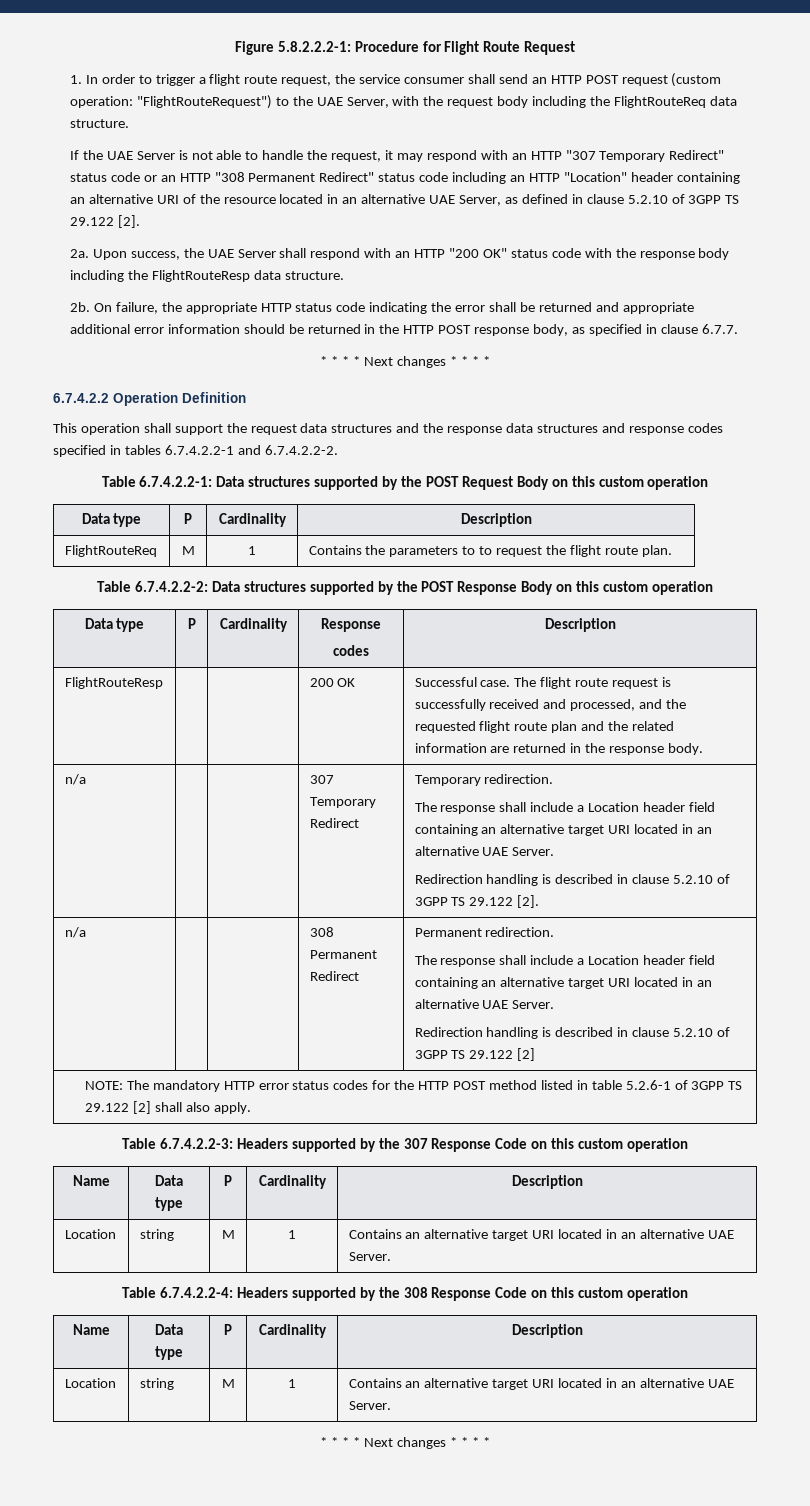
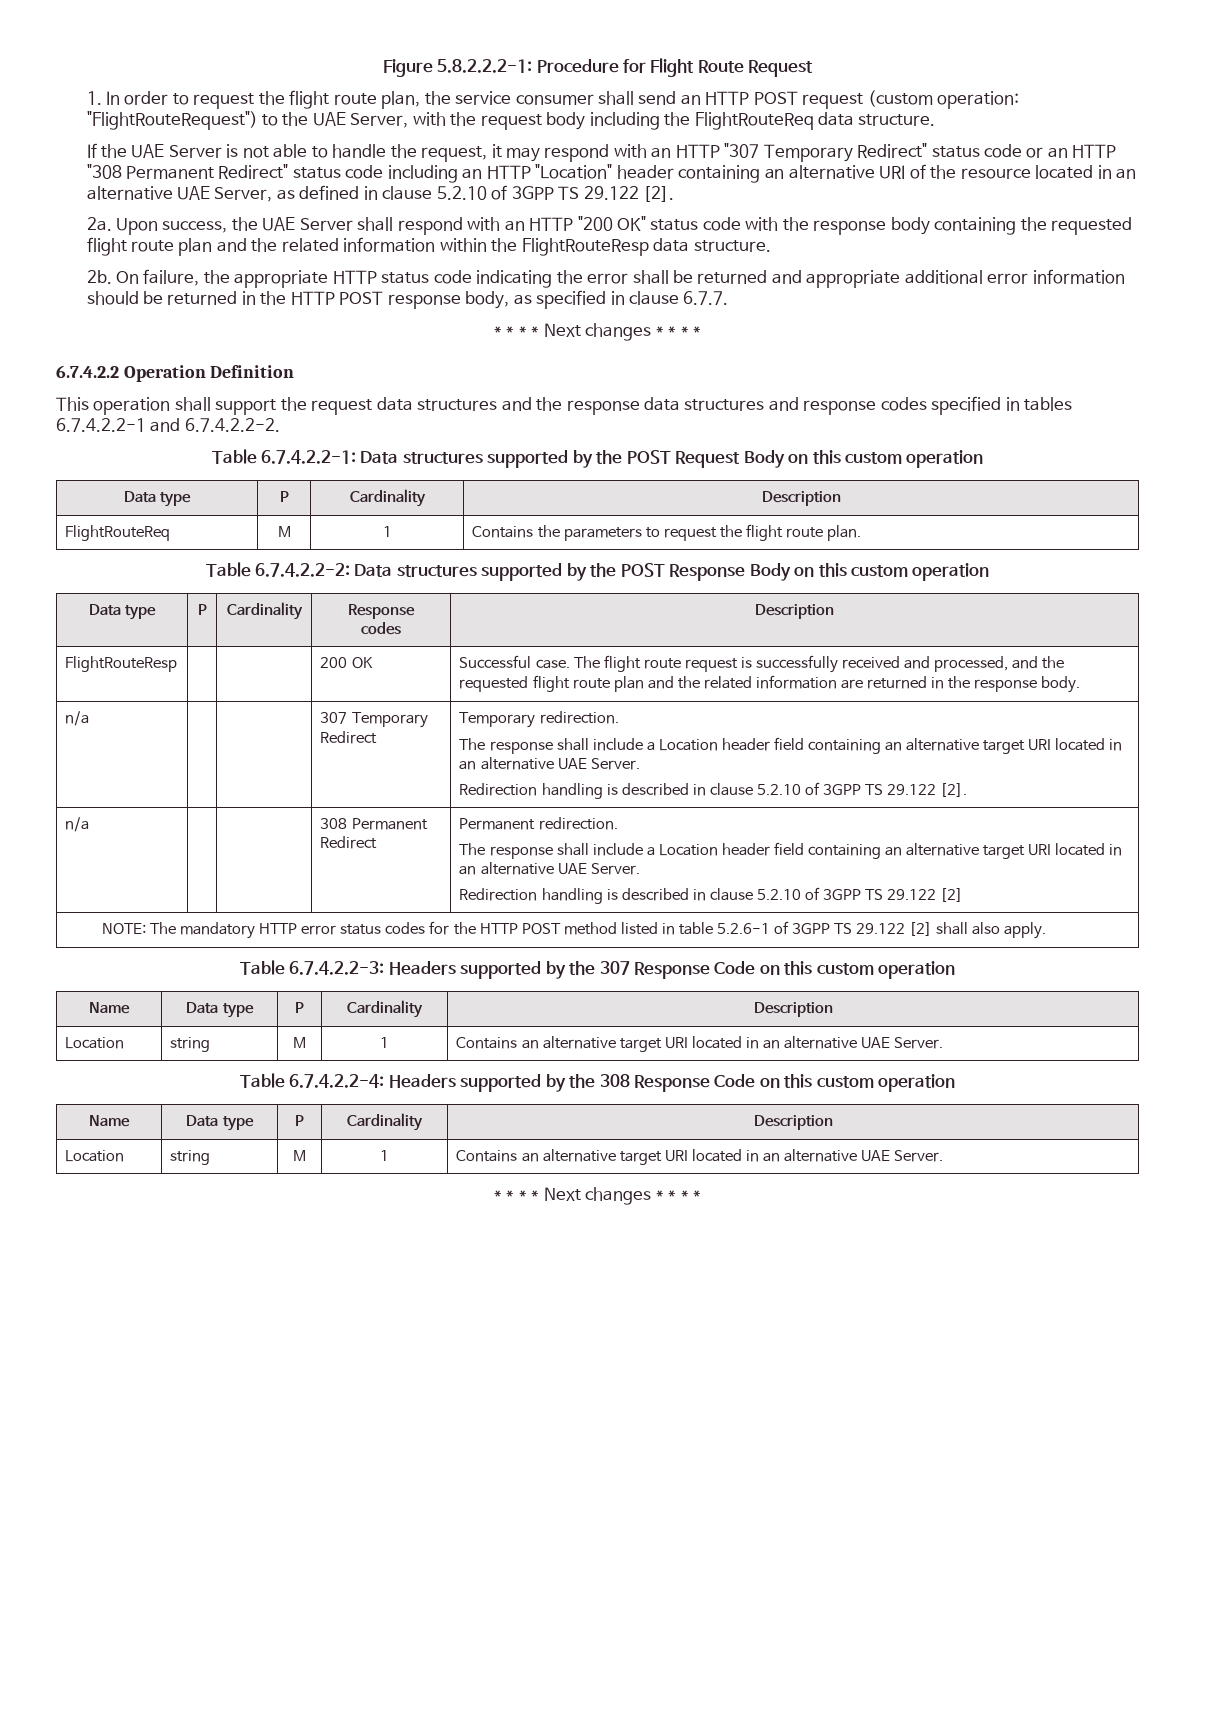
[155,74,332,86] trigger a flight route request, -> [193,90,421,109] request the flight route plan,
[69,270,124,282] including -> [934,217,1133,235] [86,237,487,256] containing the requested flight route plan and the related information within
[479,546,493,555] to -> (660, 532) none

